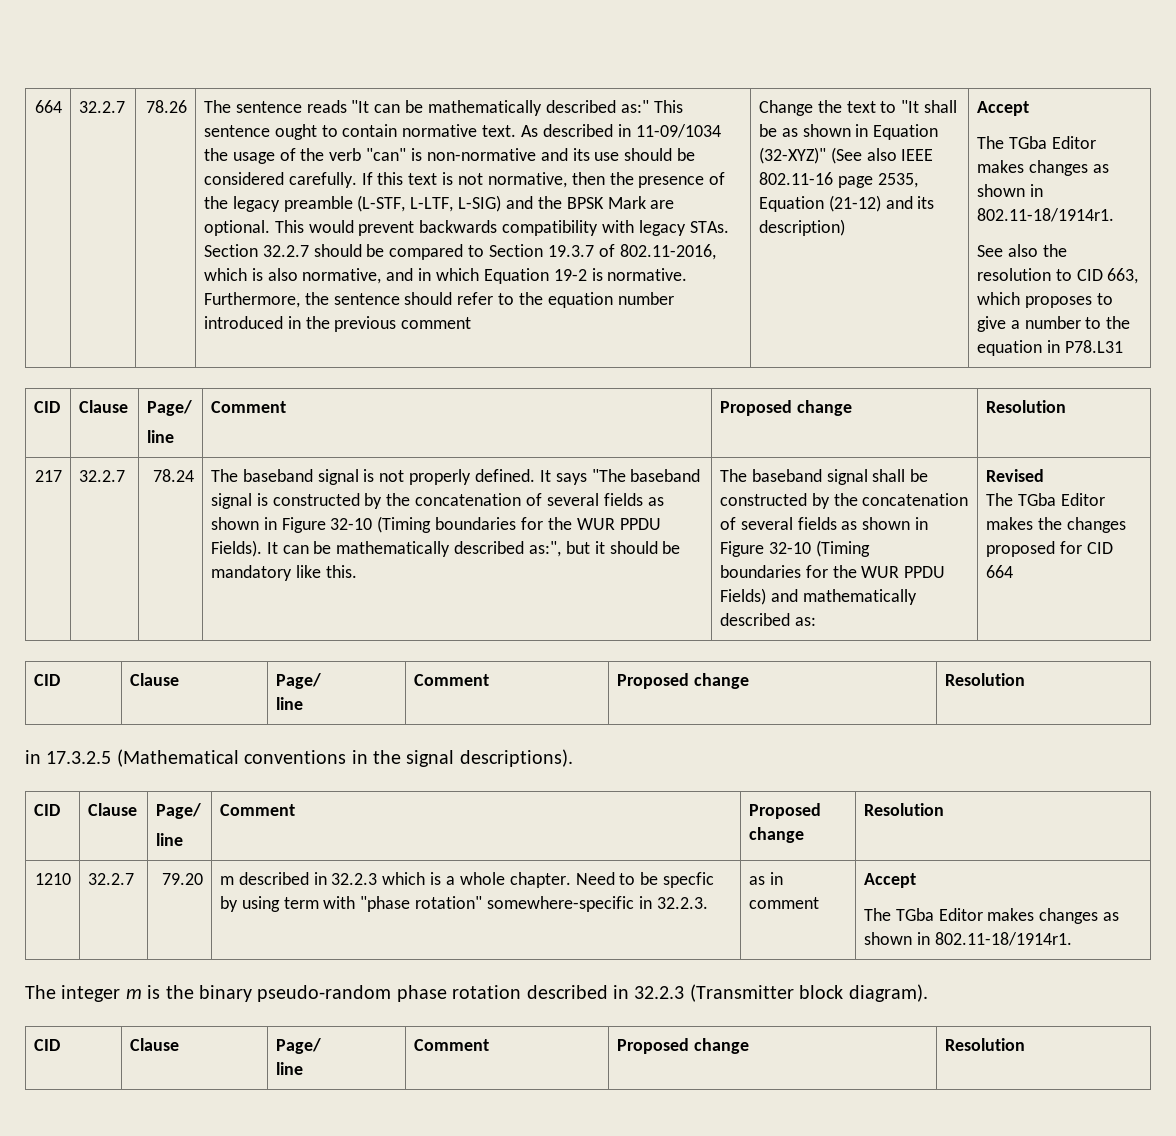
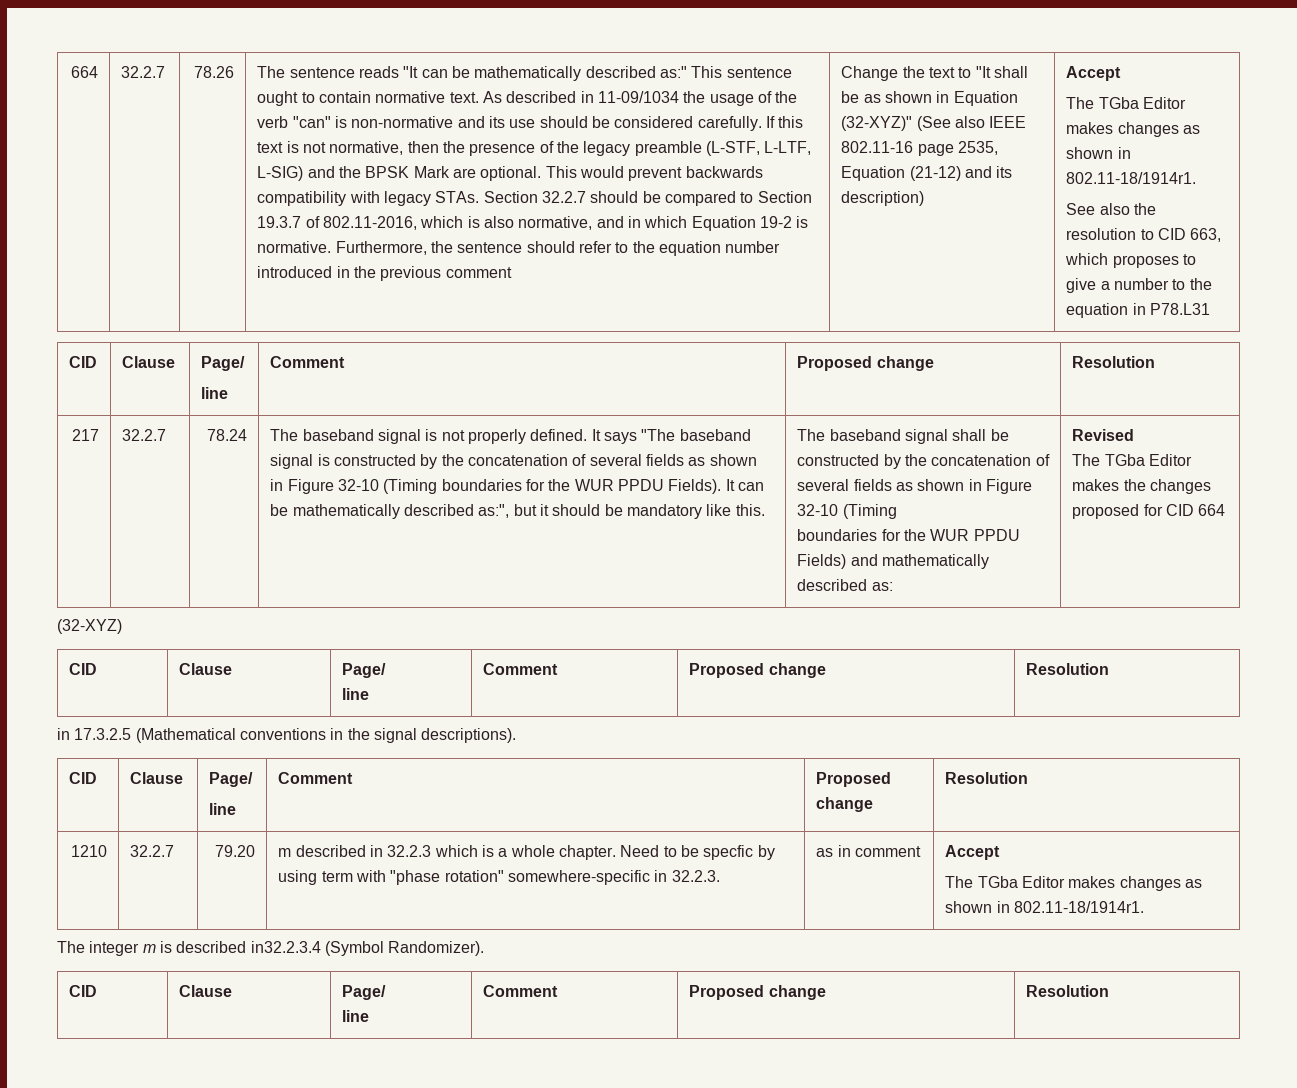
(1013, 571) none -> [57,619,122,634] // (32-XYZ)
[165,984,928,1002] the binary pseudo-random phase rotation described in 32.2.3 (Transmitter block diagram). -> [176,941,485,956] described in32.2.3.4 (Symbol Randomizer).

